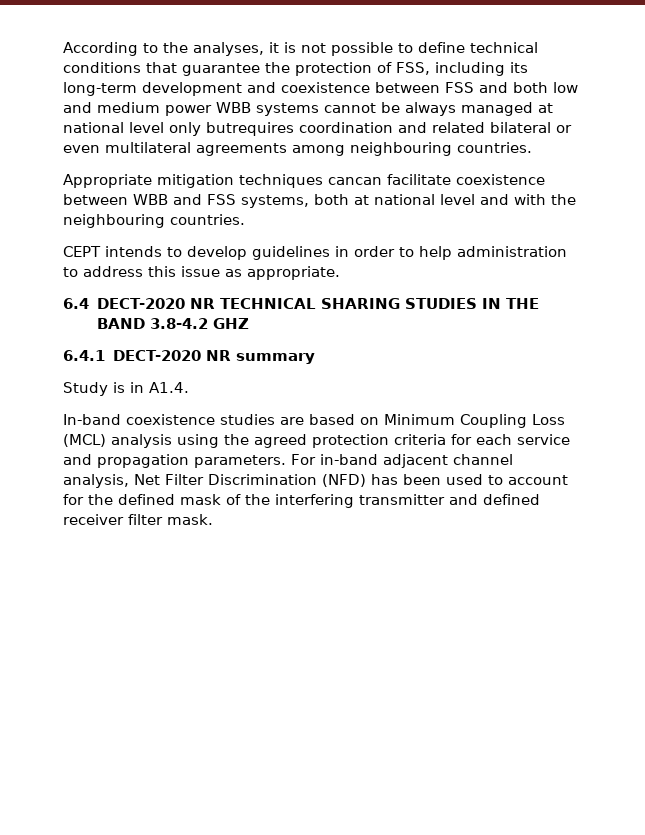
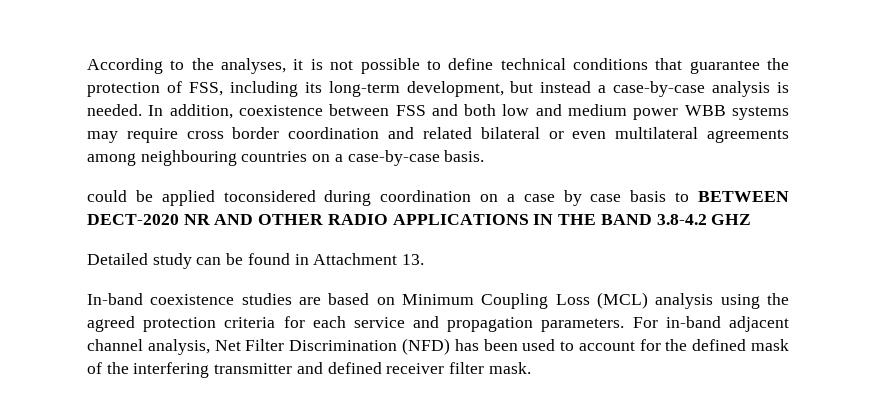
[142,82,276,96] development and -> [406,81,789,97] [87,104,233,119] development, but instead a case-by-case analysis is needed. In addition,
[324,102,553,116] [63,122,294,136] cannot be always managed at national level only butrequires -> [87,127,280,143] may require cross border
[457,142,532,153] [63,174,545,188] [63,194,576,208] [63,214,245,228] [63,246,567,260] [63,266,340,280] [63,298,478,309] countries. // Appropriate mitigation techniques cancan facilitate coexistence between WBB and FSS systems, both at national level and with the neighbouring countries. // CEPT intends to develop guidelines in order to help administration to address this issue as appropriate. // 6.4 DECT-2020 NR TECHNICAL SHARING STUDIES -> [241,150,485,166] [87,190,789,206] [87,214,529,225] countries on a case-by-case basis. // could be applied toconsidered during coordination on a case by case basis to BETWEEN DECT-2020 NR AND OTHER RADIO APPLICATIONS
[63,350,316,364] [63,382,189,396] 6.4.1 DECT-2020 NR summary // Study is in A1.4. -> [87,253,425,269] Detailed study can be found in Attachment 13.

